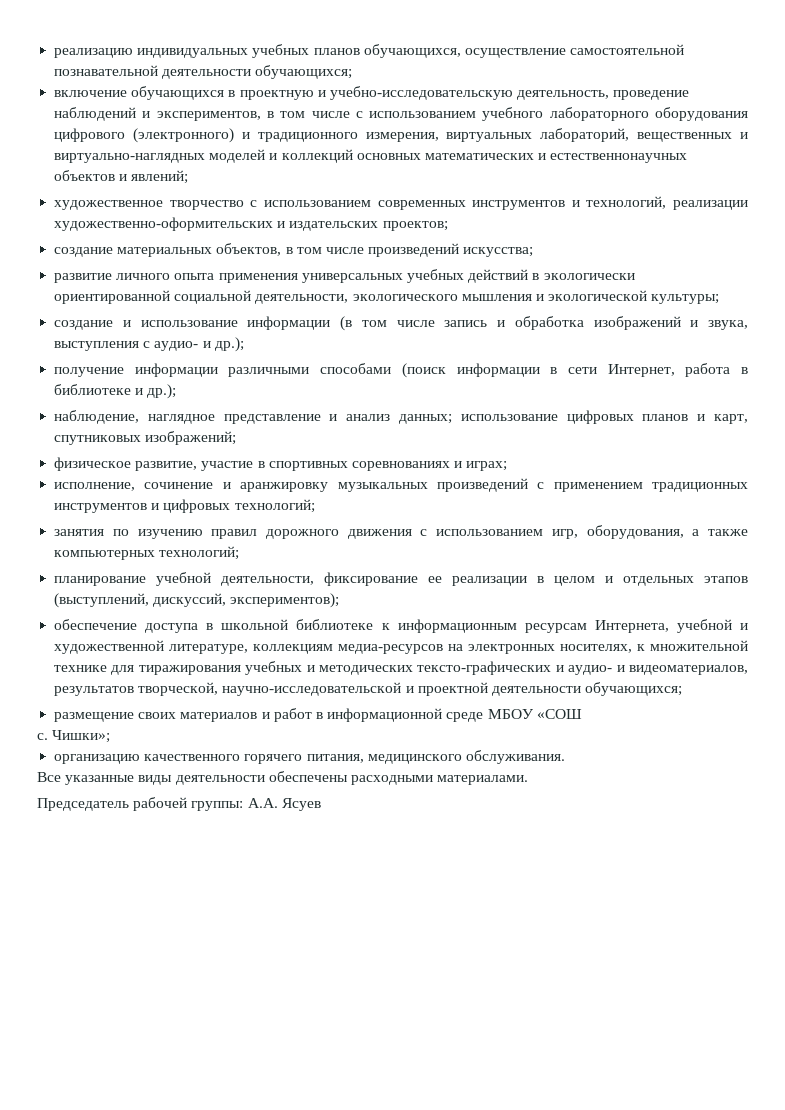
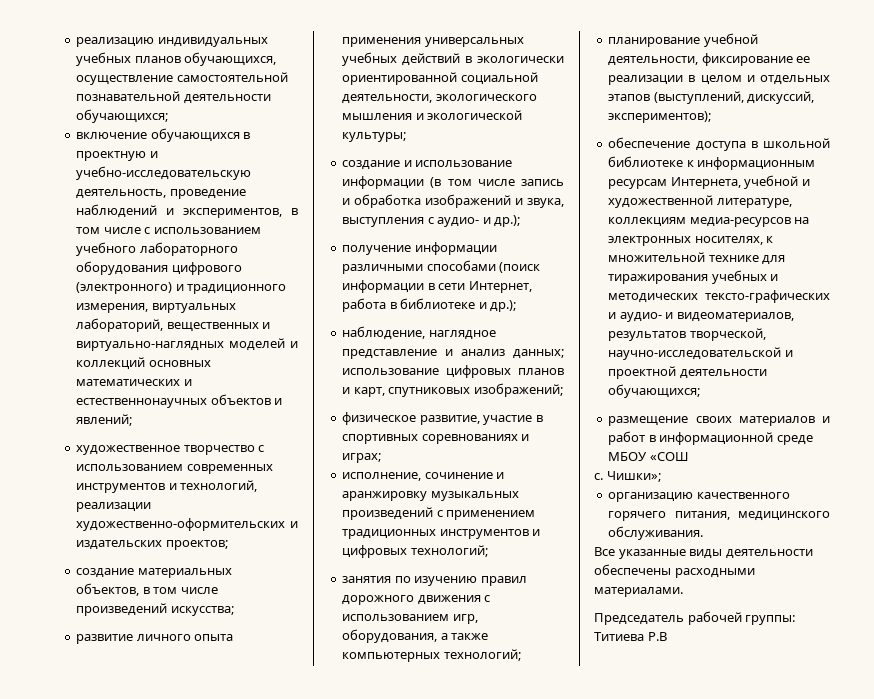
[247,798,321,811] А.А. Ясуев -> [594,632,667,641] Титиева Р.В

